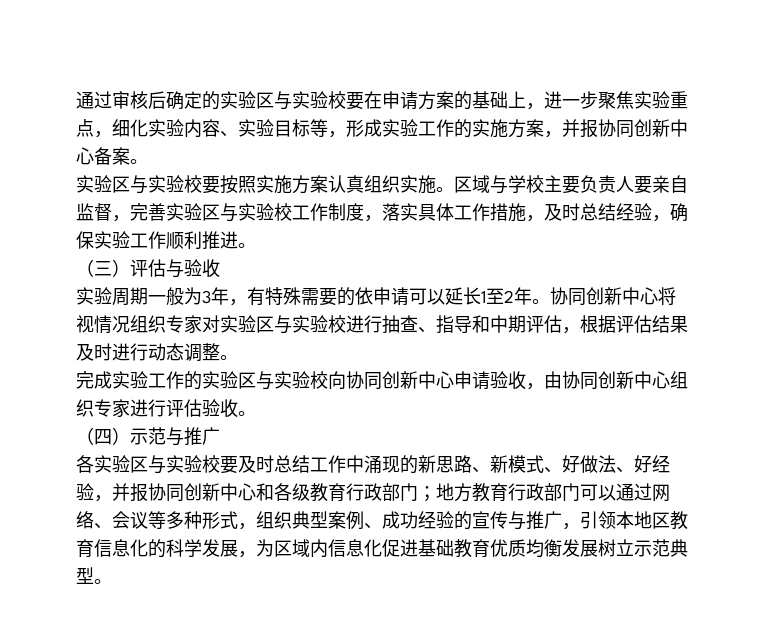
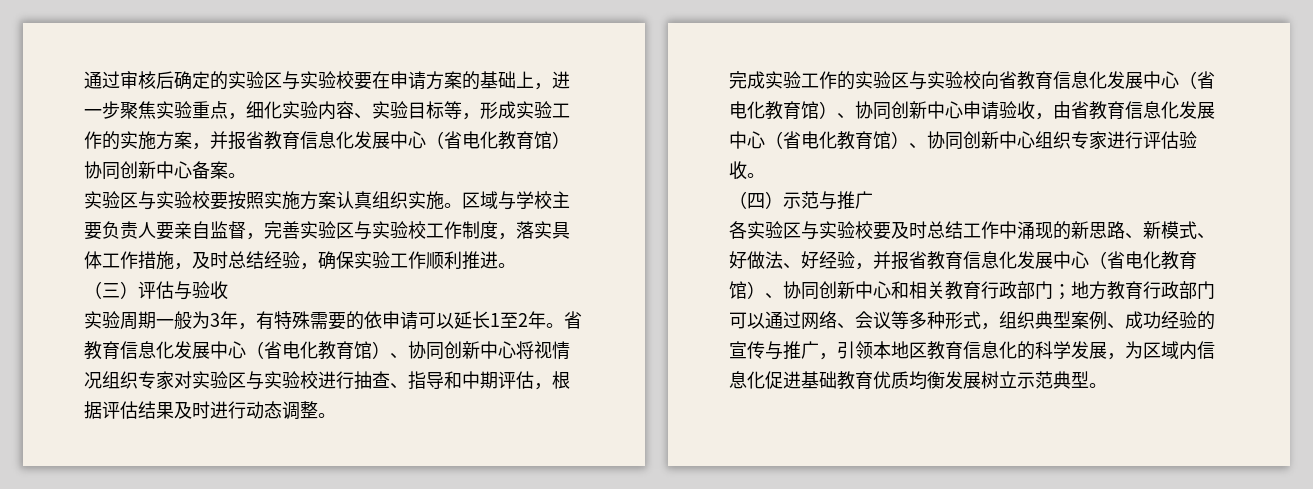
(598, 128) none -> [246,131,570,150] 省教育信息化发展中心（省电化教育馆）
(550, 301) none -> [564,311,582,329] [84,341,408,360] 省教育信息化发展中心（省电化教育馆）、
(346, 380) none -> [999,71,1215,90] [729,101,855,120] 省教育信息化发展中心（省电化教育馆）、
(562, 380) none -> [1071,101,1215,120] [729,131,927,150] 省教育信息化发展中心（省电化教育馆）、
(148, 492) none -> [909,251,1197,270] [729,281,783,299] 省教育信息化发展中心（省电化教育馆）、
[274,483,310,501] 各级 -> [909,281,945,299] 相关

